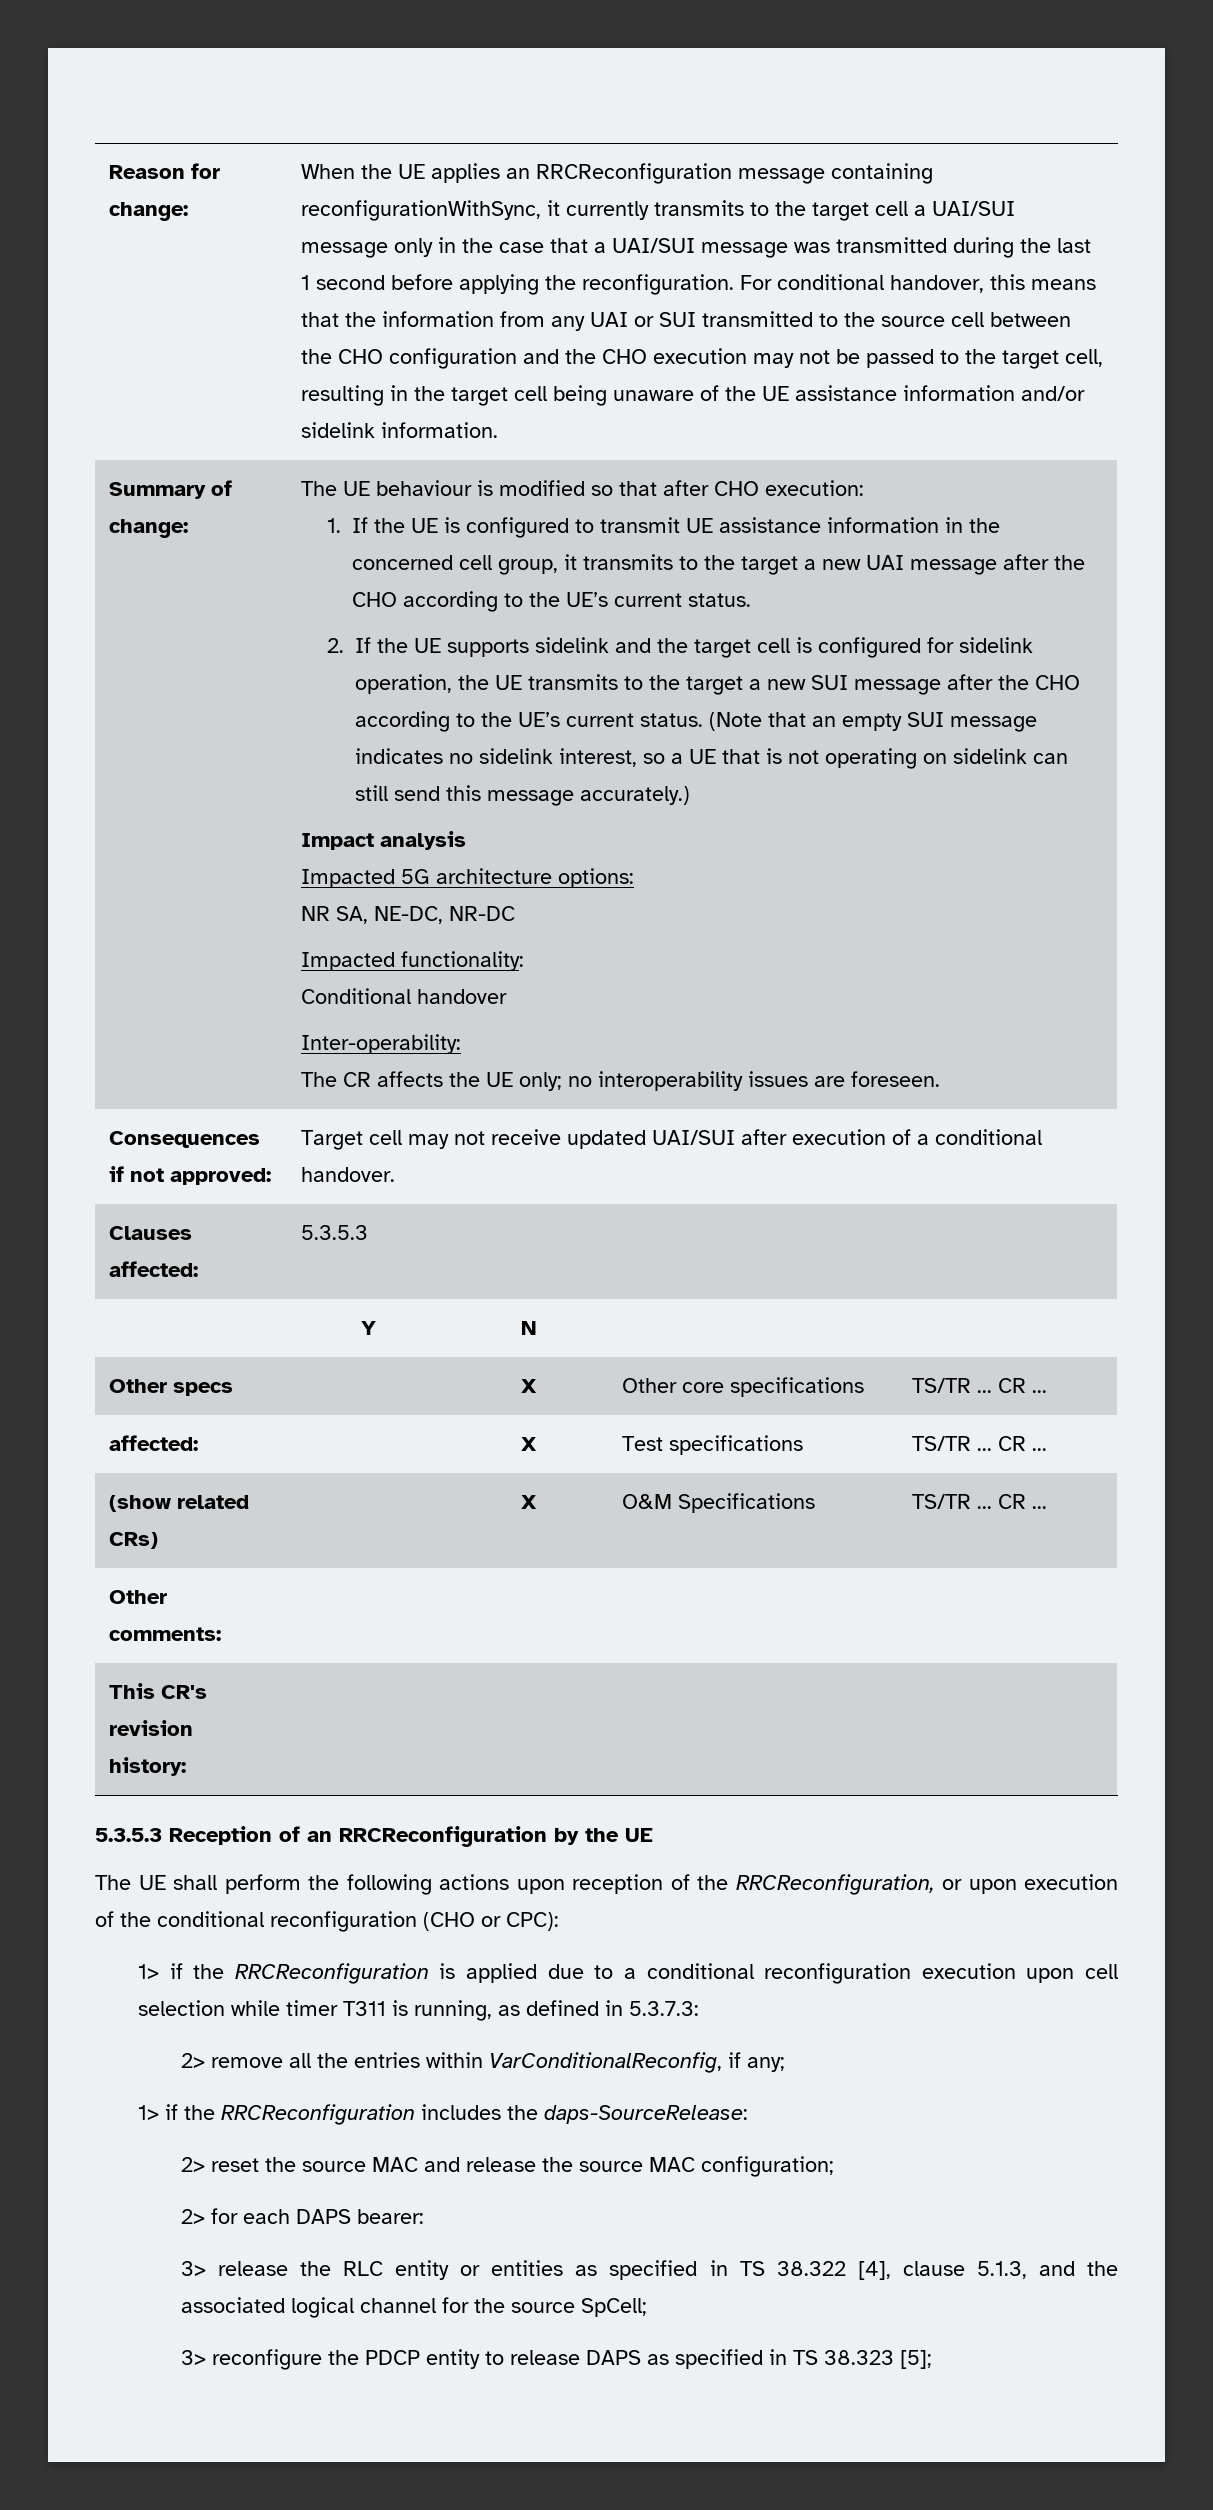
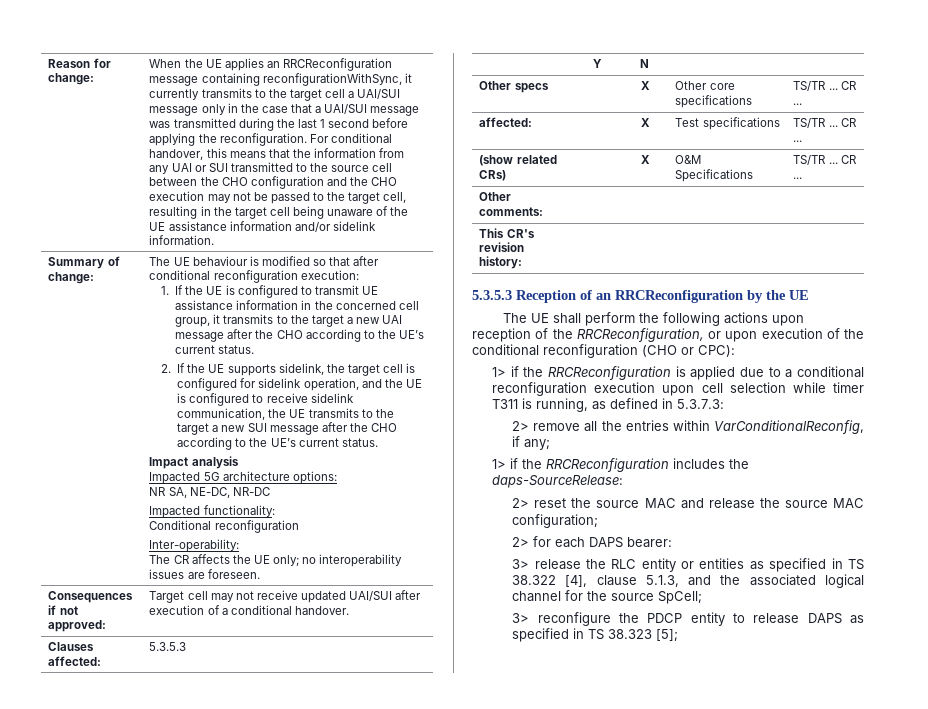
[714,481,760,496] CHO -> [149,270,298,283] conditional reconfiguration
[535,637,652,653] sidelink and -> [278,363,324,375] sidelink,
(453, 684) none -> [361,379,422,388] [177,393,354,406] [177,408,266,420] and the UE is configured to receive sidelink communication,
[709,712,1038,732] [355,748,1069,769] [355,785,691,806] (Note that an empty SUI message indicates no sidelink interest, so a UE that is not operating on sidelink can still send this message accurately.) -> (378, 442) none
[417,989,508,1004] handover -> [214,520,299,533] reconfiguration

